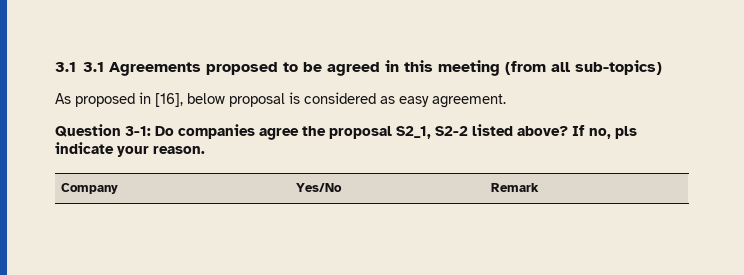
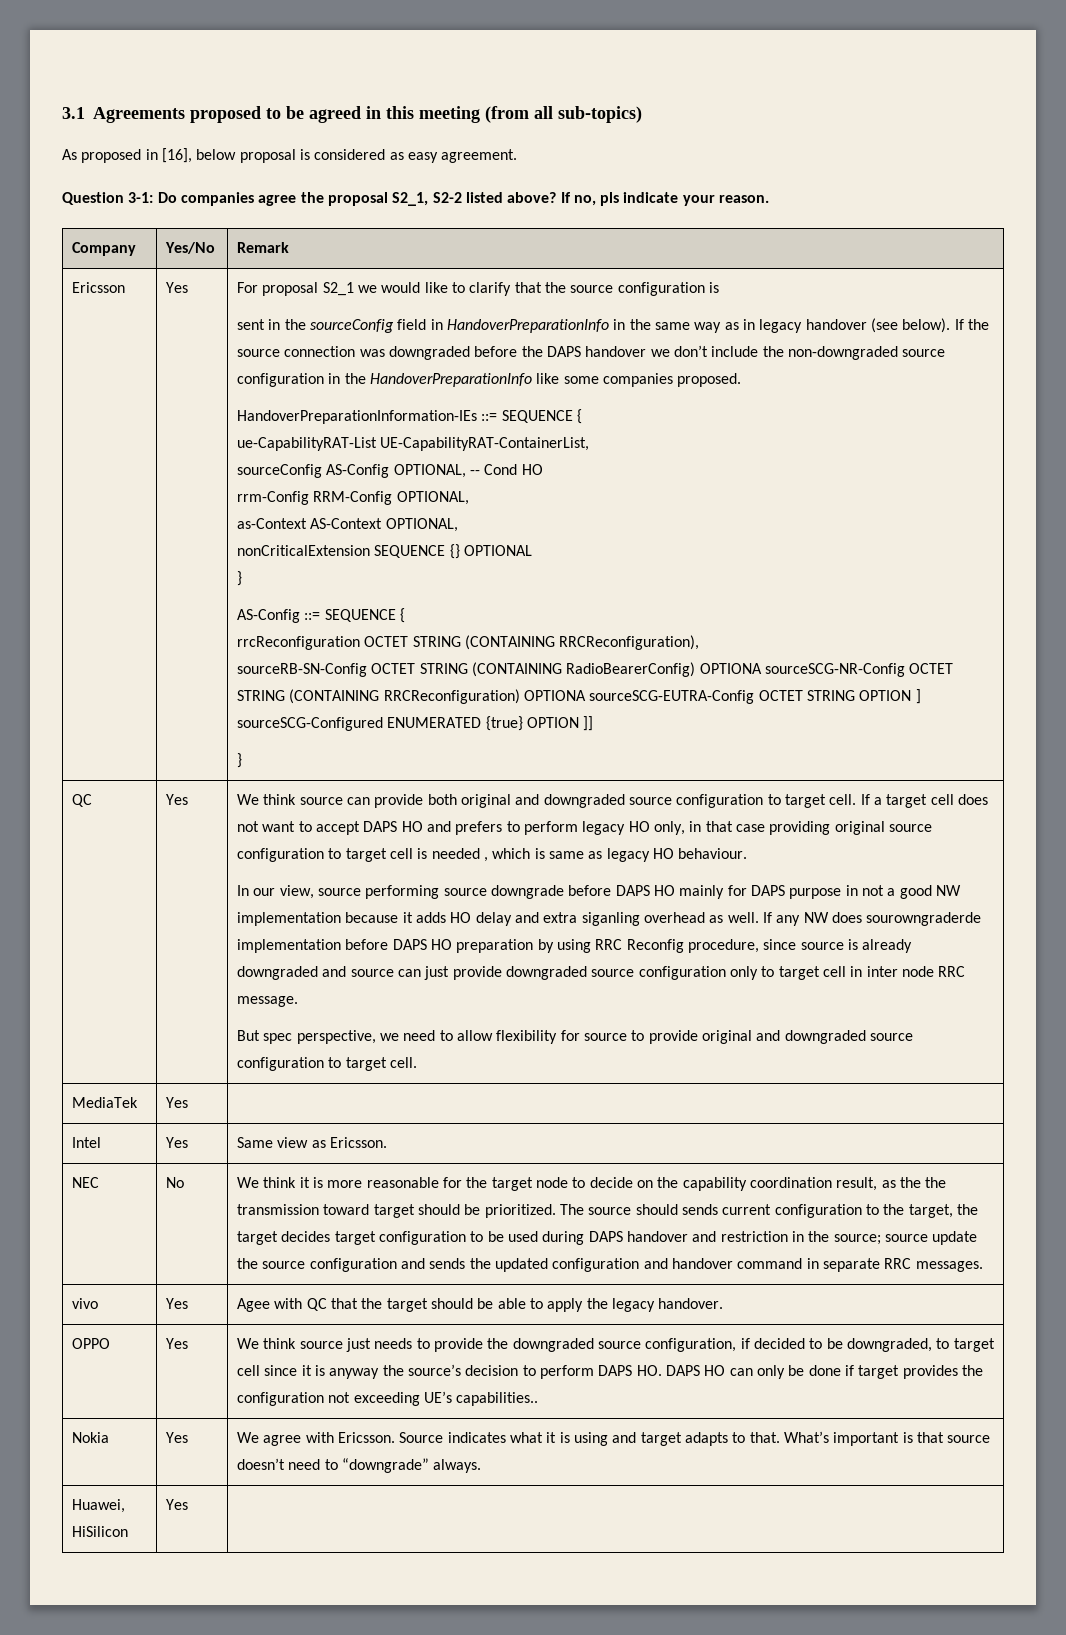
[55,62,105,72] 3.1 3.1 -> [62,107,85,119] 3.1
(540, 187) none -> [72,282,126,293] [166,282,189,293] [237,282,719,296] [237,318,989,333] [237,345,946,360] [237,373,742,387] [237,409,583,424] [237,437,590,451] [237,464,543,478] [237,491,469,505] [237,518,458,532] [237,544,533,559] [237,571,243,586] [237,608,406,623] [237,635,700,650] [237,662,954,677] [237,689,921,704] [237,716,594,731] [237,753,243,768] [72,794,93,807] [166,794,189,805] [237,794,988,808] [237,821,932,835] [237,848,748,862] [237,885,961,899] [237,912,982,926] [237,939,913,953] [237,966,966,980] [237,996,299,1007] [237,1030,913,1044] [237,1057,418,1071] [72,1097,139,1108] [166,1097,189,1108] [72,1137,102,1148] [166,1137,189,1148] [237,1137,388,1148] [72,1177,100,1188] [166,1177,185,1188] [237,1177,947,1191] [237,1204,978,1218] [237,1231,978,1245] [237,1258,983,1272] [72,1298,99,1309] [166,1298,189,1309] [237,1298,724,1312] [72,1338,111,1349] [166,1338,189,1349] [237,1338,995,1352] [237,1364,983,1379] [237,1391,539,1406] [72,1432,110,1443] [166,1432,189,1443] [237,1431,991,1446] [237,1458,482,1473] [72,1499,126,1513] [72,1526,129,1537] [166,1499,189,1510] // Ericsson | Yes | For proposal S2_1 we would like to clarify that the source configuration is // sent in the sourceConfig field in HandoverPreparationInfo in the same way as in legacy handover (see below). If the source connection was downgraded before the DAPS handover we don’t include the non-downgraded source configuration in the HandoverPreparationInfo like some companies proposed. // HandoverPreparationInformation-IEs ::= SEQUENCE { // ue-CapabilityRAT-List UE-CapabilityRAT-ContainerList, // sourceConfig AS-Config OPTIONAL, -- Cond HO // rrm-Config RRM-Config OPTIONAL, // as-Context AS-Context OPTIONAL, // nonCriticalExtension SEQUENCE {} OPTIONAL // } // AS-Config ::= SEQUENCE { // rrcReconfiguration OCTET STRING (CONTAINING RRCReconfiguration), // sourceRB-SN-Config OCTET STRING (CONTAINING RadioBearerConfig) OPTIONA sourceSCG-NR-Config OCTET STRING (CONTAINING RRCReconfiguration) OPTIONA sourceSCG-EUTRA-Config OCTET STRING OPTION ] sourceSCG-Configured ENUMERATED {true} OPTION ]] // } // QC | Yes | We think source can provide both original and downgraded source configuration to target cell. If a target cell does not want to accept DAPS HO and prefers to perform legacy HO only, in that case providing original source configuration to target cell is needed , which is same as legacy HO behaviour. // In our view, source performing source downgrade before DAPS HO mainly for DAPS purpose in not a good NW implementation because it adds HO delay and extra siganling overhead as well. If any NW does sourowngraderde implementation before DAPS HO preparation by using RRC Reconfig procedure, since source is already downgraded and source can just provide downgraded source configuration only to target cell in inter node RRC message. // But spec perspective, we need to allow flexibility for source to provide original and downgraded source configuration to target cell. // MediaTek | Yes | // Intel | Yes | Same view as Ericsson. // NEC | No | We think it is more reasonable for the target node to decide on the capability coordination result, as the the transmission toward target should be prioritized. The source should sends current configuration to the target, the target decides target configuration to be used during DAPS handover and restriction in the source; source update the source configuration and sends the updated configuration and handover command in separate RRC messages. // vivo | Yes | Agee with QC that the target should be able to apply the legacy handover. // OPPO | Yes | We think source just needs to provide the downgraded source configuration, if decided to be downgraded, to target cell since it is anyway the source’s decision to perform DAPS HO. DAPS HO can only be done if target provides the configuration not exceeding UE’s capabilities.. // Nokia | Yes | We agree with Ericsson. Source indicates what it is using and target adapts to that. What’s important is that source doesn’t need to “downgrade” always. // Huawei, HiSilicon | Yes |

